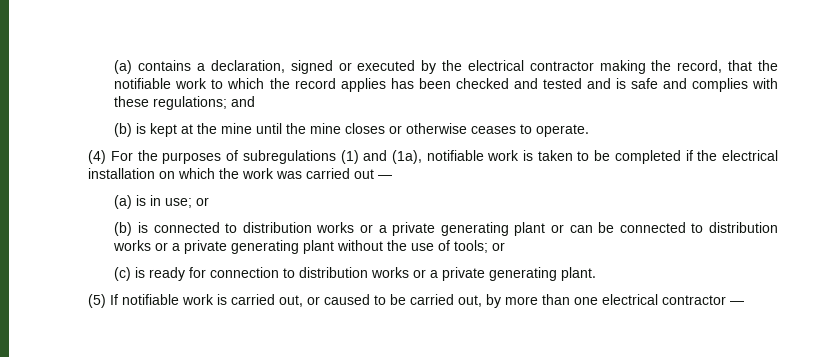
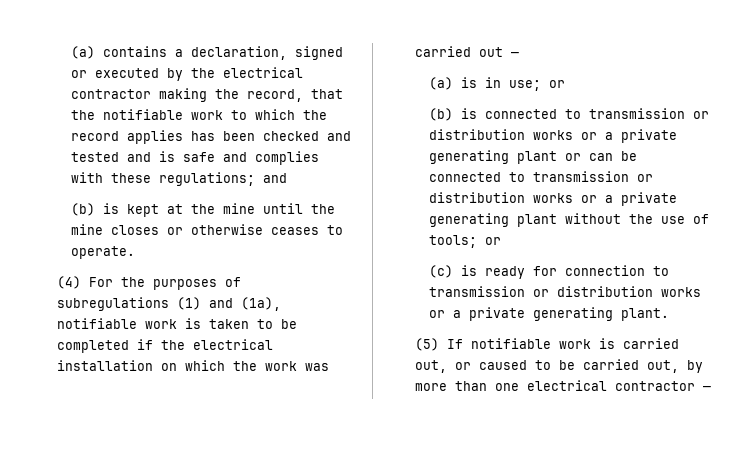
(238, 228) none -> [588,108,709,119] transmission or
(704, 228) none -> [532,171,653,182] transmission or
(296, 273) none -> [428,286,549,297] transmission or

